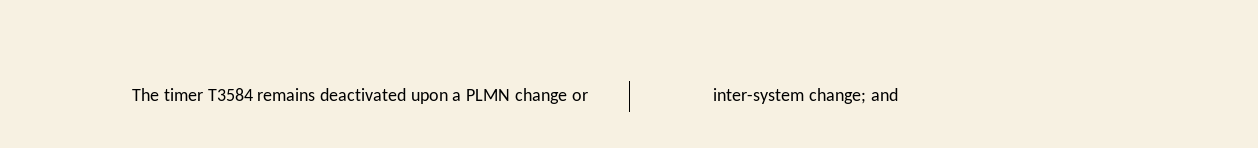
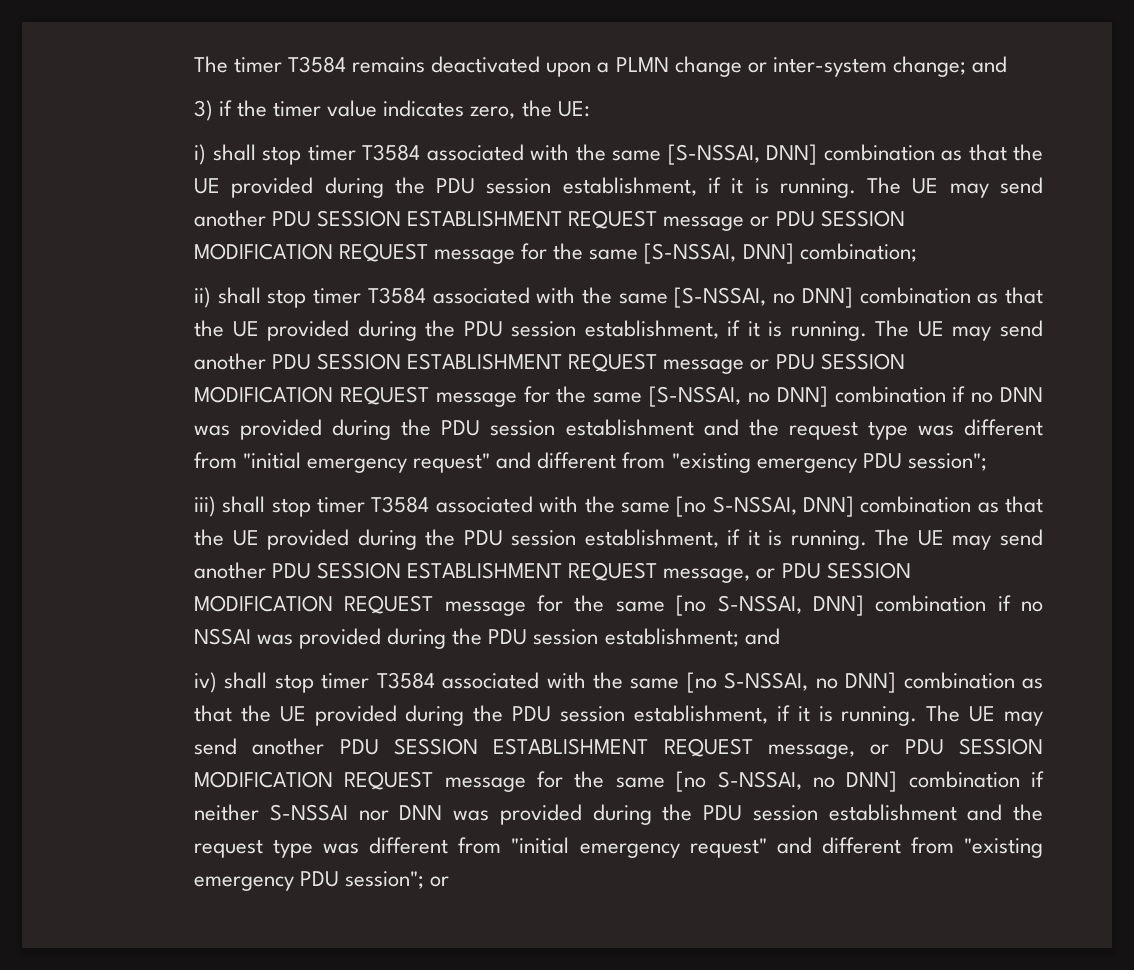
(898, 94) none -> [194,100,590,121] [194,144,1043,165] [194,177,1044,198] [194,210,905,231] [194,243,917,264] [194,287,1043,308] [194,320,1043,341] [194,353,905,374] [194,386,1044,407] [194,419,1044,440] [194,452,987,473] [194,496,1043,517] [194,529,1043,550] [194,562,911,583] [194,595,1043,616] [194,628,780,649] [194,672,1043,693] [194,705,1044,726] [194,738,1044,759] [194,771,1044,792] [194,804,1044,825] [194,837,1043,858] [194,871,450,891] // 3) if the timer value indicates zero, the UE: // i) shall stop timer T3584 associated with the same [S-NSSAI, DNN] combination as that the UE provided during the PDU session establishment, if it is running. The UE may send another PDU SESSION ESTABLISHMENT REQUEST message or PDU SESSION MODIFICATION REQUEST message for the same [S-NSSAI, DNN] combination; // ii) shall stop timer T3584 associated with the same [S-NSSAI, no DNN] combination as that the UE provided during the PDU session establishment, if it is running. The UE may send another PDU SESSION ESTABLISHMENT REQUEST message or PDU SESSION MODIFICATION REQUEST message for the same [S-NSSAI, no DNN] combination if no DNN was provided during the PDU session establishment and the request type was different from "initial emergency request" and different from "existing emergency PDU session"; // iii) shall stop timer T3584 associated with the same [no S-NSSAI, DNN] combination as that the UE provided during the PDU session establishment, if it is running. The UE may send another PDU SESSION ESTABLISHMENT REQUEST message, or PDU SESSION MODIFICATION REQUEST message for the same [no S-NSSAI, DNN] combination if no NSSAI was provided during the PDU session establishment; and // iv) shall stop timer T3584 associated with the same [no S-NSSAI, no DNN] combination as that the UE provided during the PDU session establishment, if it is running. The UE may send another PDU SESSION ESTABLISHMENT REQUEST message, or PDU SESSION MODIFICATION REQUEST message for the same [no S-NSSAI, no DNN] combination if neither S-NSSAI nor DNN was provided during the PDU session establishment and the request type was different from "initial emergency request" and different from "existing emergency PDU session"; or

